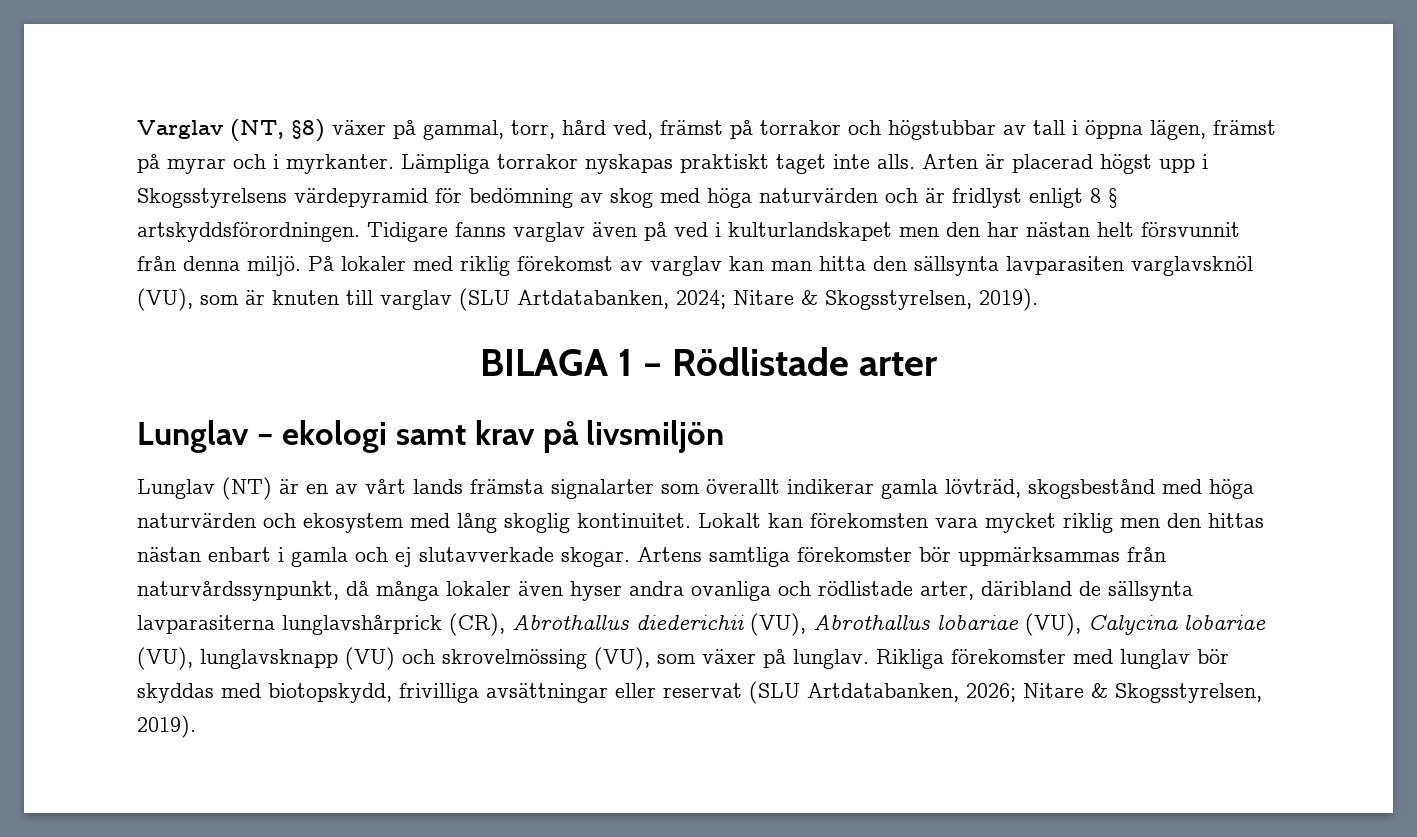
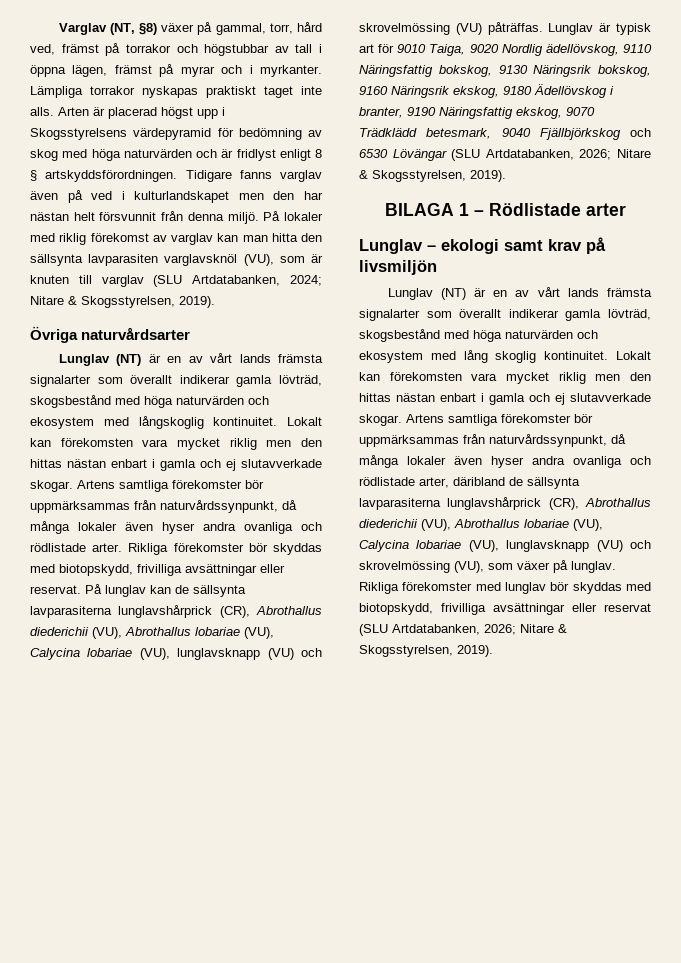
(1038, 299) none -> [30,326,191,343] [58,353,323,366] [30,375,322,387] [30,395,269,408] [30,416,322,429] [30,438,322,450] [30,459,322,471] [30,480,264,492] [30,500,297,513] [30,521,322,534] [30,543,322,555] [30,564,285,576] [30,584,246,597] [30,605,322,618] [30,627,274,639] [30,648,322,660] [359,22,651,35] [359,44,652,56] [359,65,651,77] [359,84,614,98] [359,107,595,119] [359,128,651,140] [359,149,651,161] [359,170,506,182] // Övriga naturvårdsarter // Lunglav (NT) är en av vårt lands främsta signalarter som överallt indikerar gamla lövträd, skogsbestånd med höga naturvärden och ekosystem med långskoglig kontinuitet. Lokalt kan förekomsten vara mycket riklig men den hittas nästan enbart i gamla och ej slutavverkade skogar. Artens samtliga förekomster bör uppmärksammas från naturvårdssynpunkt, då många lokaler även hyser andra ovanliga och rödlistade arter. Rikliga förekomster bör skyddas med biotopskydd, frivilliga avsättningar eller reservat. På lunglav kan de sällsynta lavparasiterna lunglavshårprick (CR), Abrothallus diederichii (VU), Abrothallus lobariae (VU), Calycina lobariae (VU), lunglavsknapp (VU) och skrovelmössing (VU) påträffas. Lunglav är typisk art för 9010 Taiga, 9020 Nordlig ädellövskog, 9110 Näringsfattig bokskog, 9130 Näringsrik bokskog, 9160 Näringsrik ekskog, 9180 Ädellövskog i branter, 9190 Näringsfattig ekskog, 9070 Trädklädd betesmark, 9040 Fjällbjörkskog och 6530 Lövängar (SLU Artdatabanken, 2026; Nitare & Skogsstyrelsen, 2019).

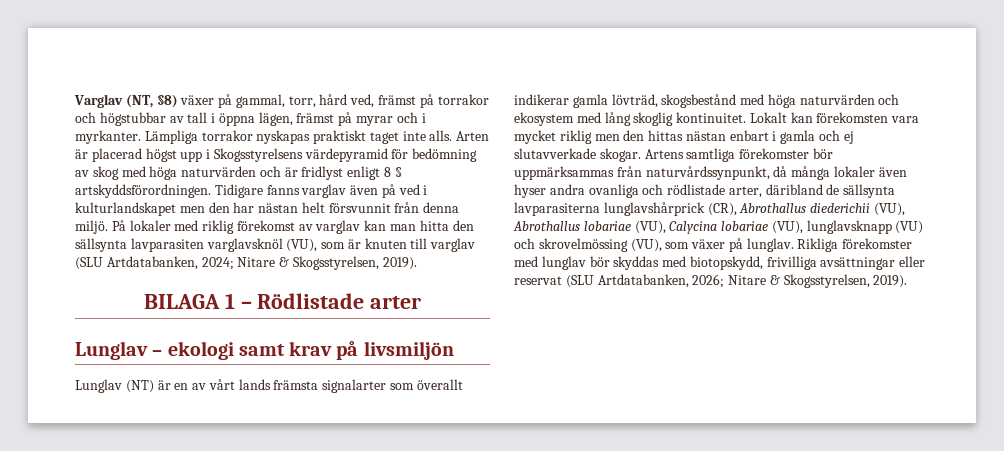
[30,326,191,343] [58,353,323,366] [30,375,322,387] [30,395,269,408] [30,416,322,429] [30,438,322,450] [30,459,322,471] [30,480,264,492] [30,500,297,513] [30,521,322,534] [30,543,322,555] [30,564,285,576] [30,584,246,597] [30,605,322,618] [30,627,274,639] [30,648,322,660] [359,22,651,35] [359,44,652,56] [359,65,651,77] [359,84,614,98] [359,107,595,119] [359,128,651,140] [359,149,651,161] [359,170,506,182] // Övriga naturvårdsarter // Lunglav (NT) är en av vårt lands främsta signalarter som överallt indikerar gamla lövträd, skogsbestånd med höga naturvärden och ekosystem med långskoglig kontinuitet. Lokalt kan förekomsten vara mycket riklig men den hittas nästan enbart i gamla och ej slutavverkade skogar. Artens samtliga förekomster bör uppmärksammas från naturvårdssynpunkt, då många lokaler även hyser andra ovanliga och rödlistade arter. Rikliga förekomster bör skyddas med biotopskydd, frivilliga avsättningar eller reservat. På lunglav kan de sällsynta lavparasiterna lunglavshårprick (CR), Abrothallus diederichii (VU), Abrothallus lobariae (VU), Calycina lobariae (VU), lunglavsknapp (VU) och skrovelmössing (VU) påträffas. Lunglav är typisk art för 9010 Taiga, 9020 Nordlig ädellövskog, 9110 Näringsfattig bokskog, 9130 Näringsrik bokskog, 9160 Näringsrik ekskog, 9180 Ädellövskog i branter, 9190 Näringsfattig ekskog, 9070 Trädklädd betesmark, 9040 Fjällbjörkskog och 6530 Lövängar (SLU Artdatabanken, 2026; Nitare & Skogsstyrelsen, 2019). -> (417, 263) none

